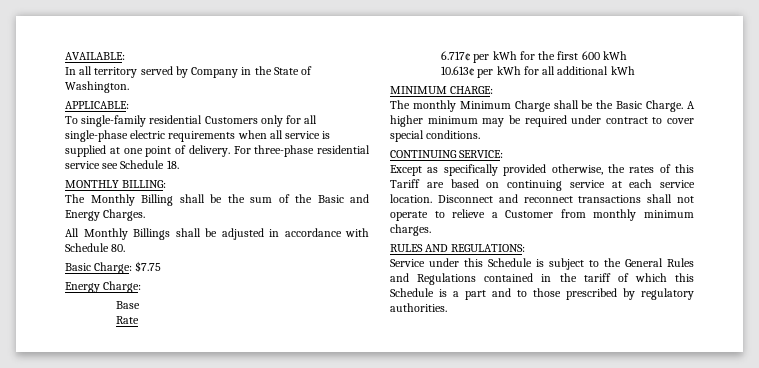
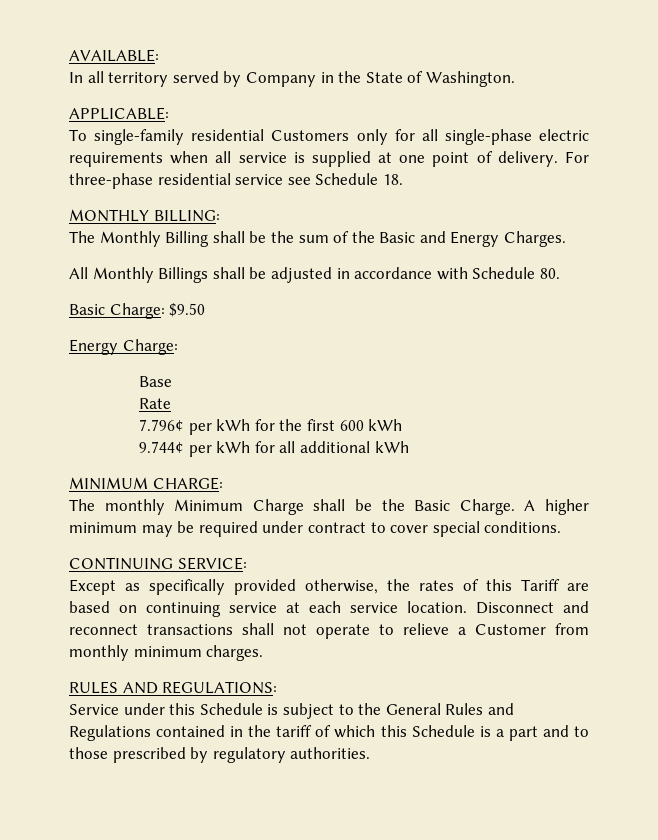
[135,261,162,272] $7.75 -> [169,303,206,317] $9.50
[441,51,471,61] 6.717¢ -> [139,419,185,431] 7.796¢
[441,66,475,76] 10.613¢ -> [139,441,185,453] 9.744¢

